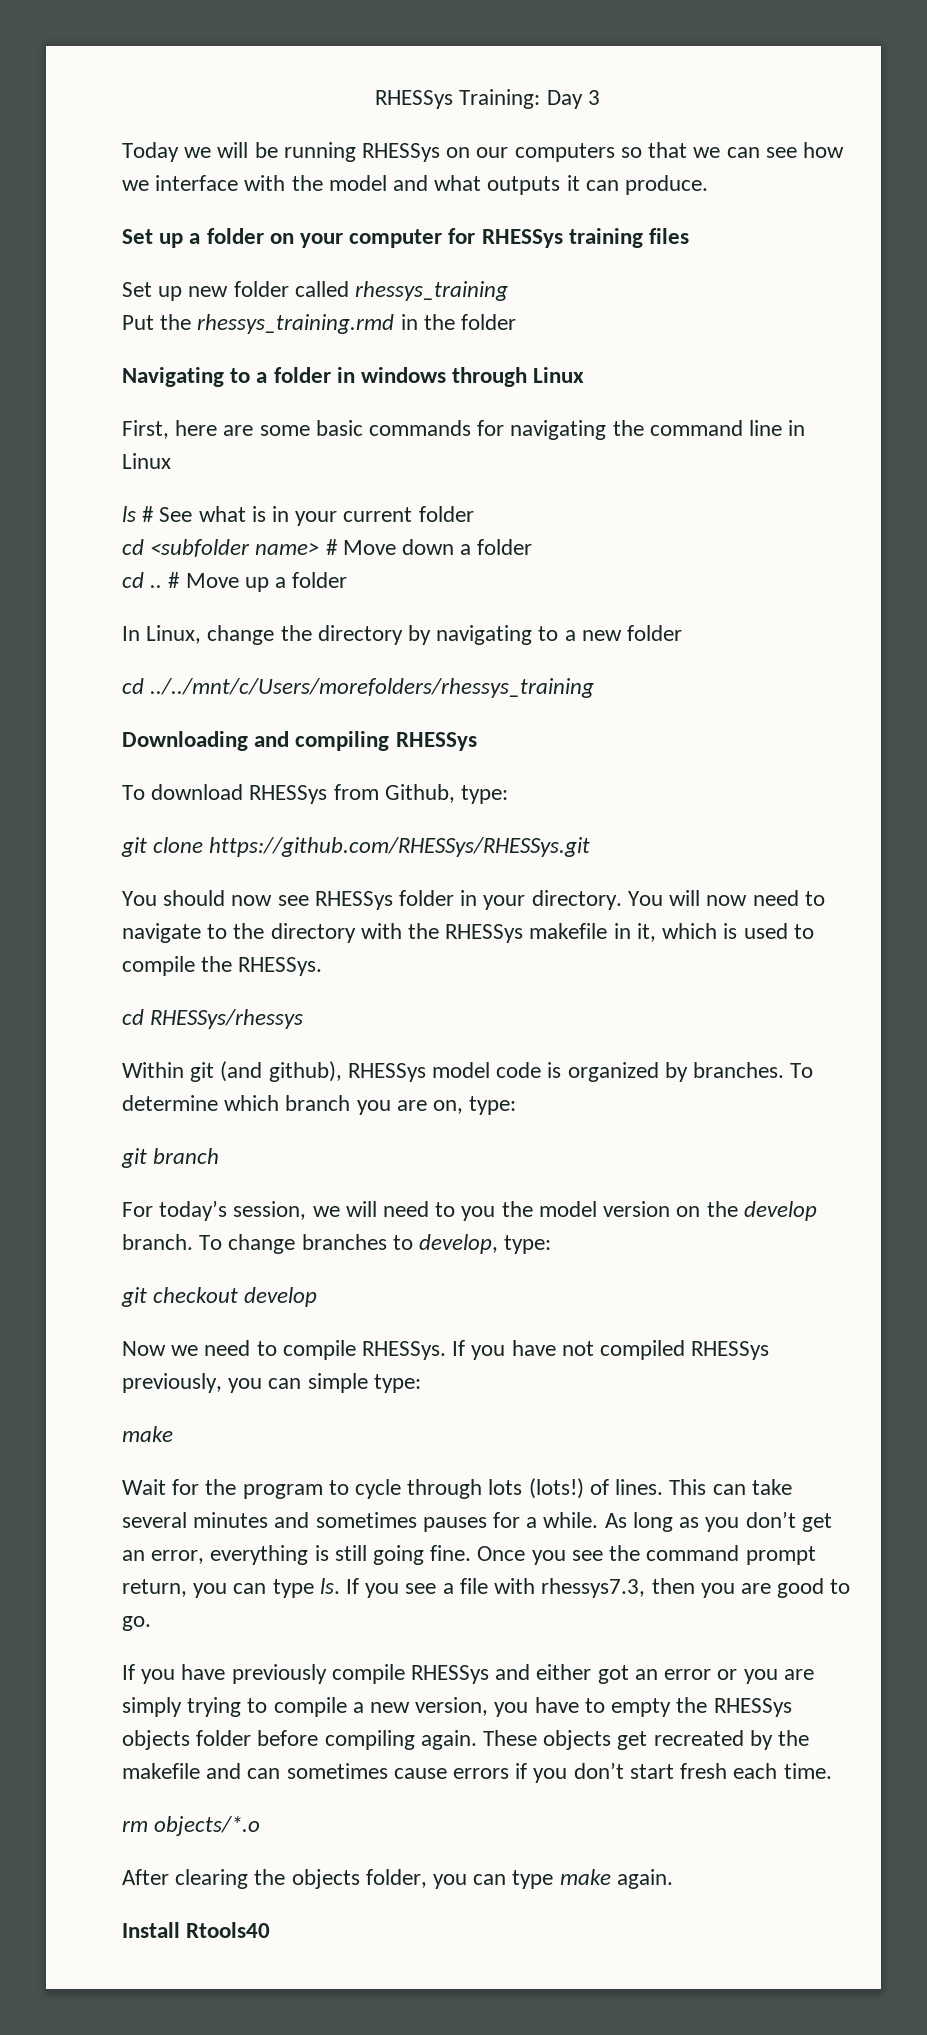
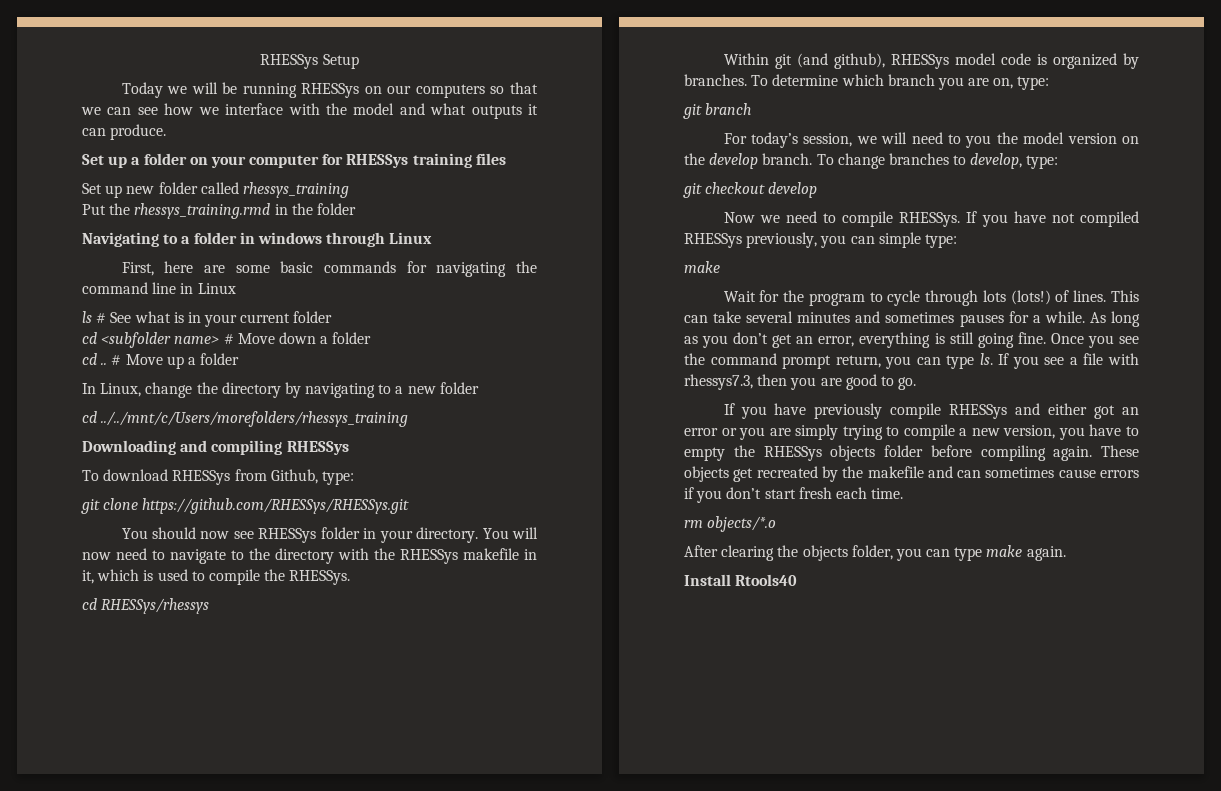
[375,89,600,109] RHESSys Training: Day 3 -> [260,54,359,69] RHESSys Setup

